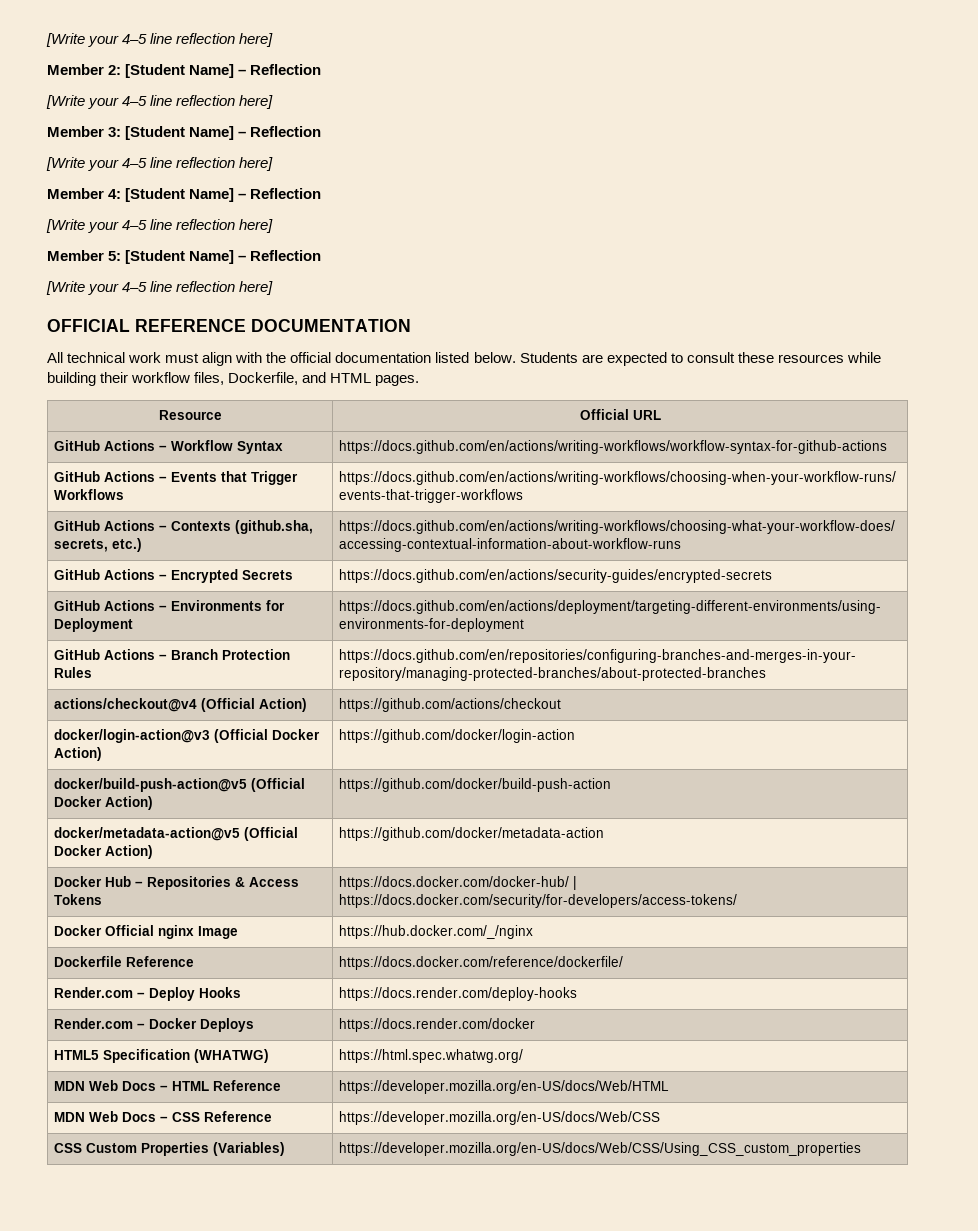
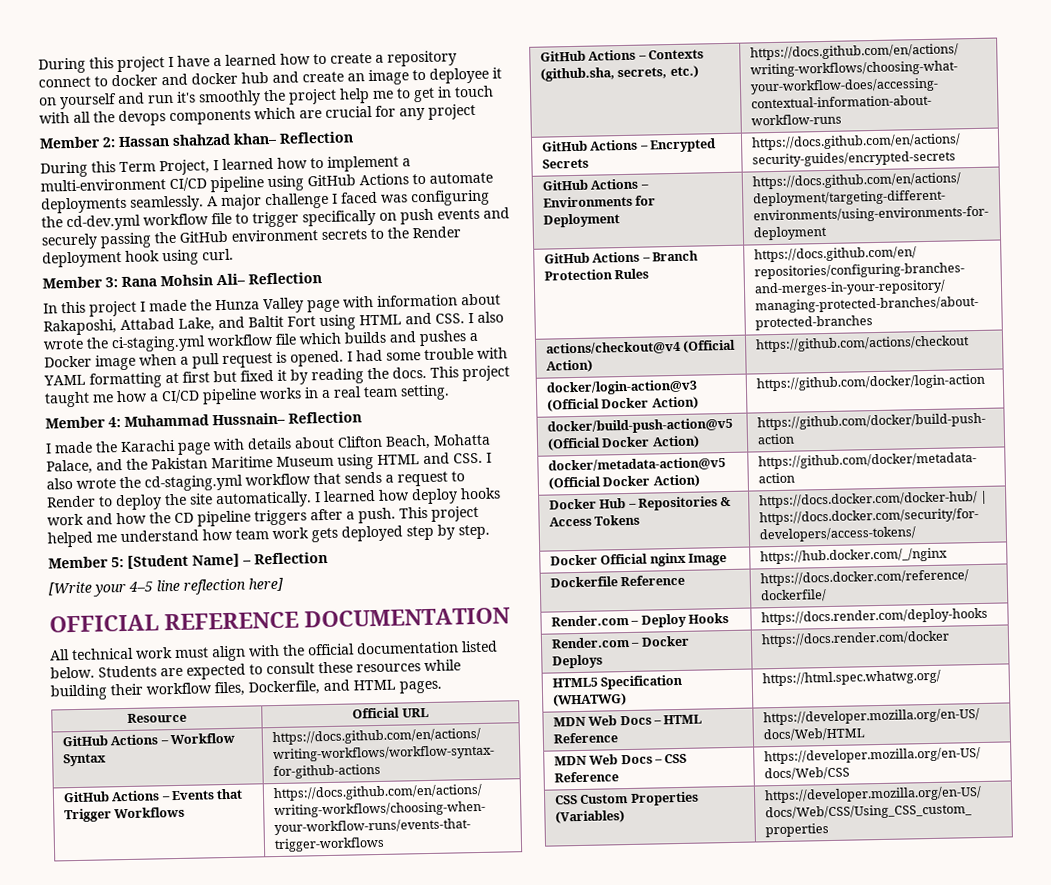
[46,33,274,47] [47,64,322,78] [46,95,274,109] [47,126,322,140] [46,157,274,171] [47,188,322,202] [46,219,274,233] [Write your 4–5 line reflection here] // Member 2: [Student Name] – Reflection // [Write your 4–5 line reflection here] // Member 3: [Student Name] – Reflection // [Write your 4–5 line reflection here] // Member 4: [Student Name] – Reflection // [Write your 4–5 line reflection here] -> [38,50,457,74] [38,67,502,88] [39,85,494,110] [39,103,476,127] [39,131,353,149] [40,155,411,178] [40,172,493,193] [41,189,490,214] [41,207,510,232] [41,226,461,250] [42,248,234,268] [42,272,322,289] [43,293,501,317] [43,311,504,336] [43,330,478,353] [44,347,508,371] [43,365,510,389] [44,384,450,408] [45,411,362,429] [45,433,491,455] [46,452,492,475] [46,471,465,492] [46,487,501,511] [47,505,479,527] [47,524,490,548] During this project I have a learned how to create a repository connect to docker and docker hub and create an image to deployee it on yourself and run it's smoothly the project help me to get in touch with all the devops components which are crucial for any project // Member 2: Hassan shahzad khan– Reflection // During this Term Project, I learned how to implement a multi-environment CI/CD pipeline using GitHub Actions to automate deployments seamlessly. A major challenge I faced was configuring the cd-dev.yml workflow file to trigger specifically on push events and securely passing the GitHub environment secrets to the Render deployment hook using curl. // Member 3: Rana Mohsin Ali– Reflection // In this project I made the Hunza Valley page with information about Rakaposhi, Attabad Lake, and Baltit Fort using HTML and CSS. I also wrote the ci-staging.yml workflow file which builds and pushes a Docker image when a pull request is opened. I had some trouble with YAML formatting at first but fixed it by reading the docs. This project taught me how a CI/CD pipeline works in a real team setting. // Member 4: Muhammad Hussnain– Reflection // I made the Karachi page with details about Clifton Beach, Mohatta Palace, and the Pakistan Maritime Museum using HTML and CSS. I also wrote the cd-staging.yml workflow that sends a request to Render to deploy the site automatically. I learned how deploy hooks work and how the CD pipeline triggers after a push. This project helped me understand how team work gets deployed step by step.

